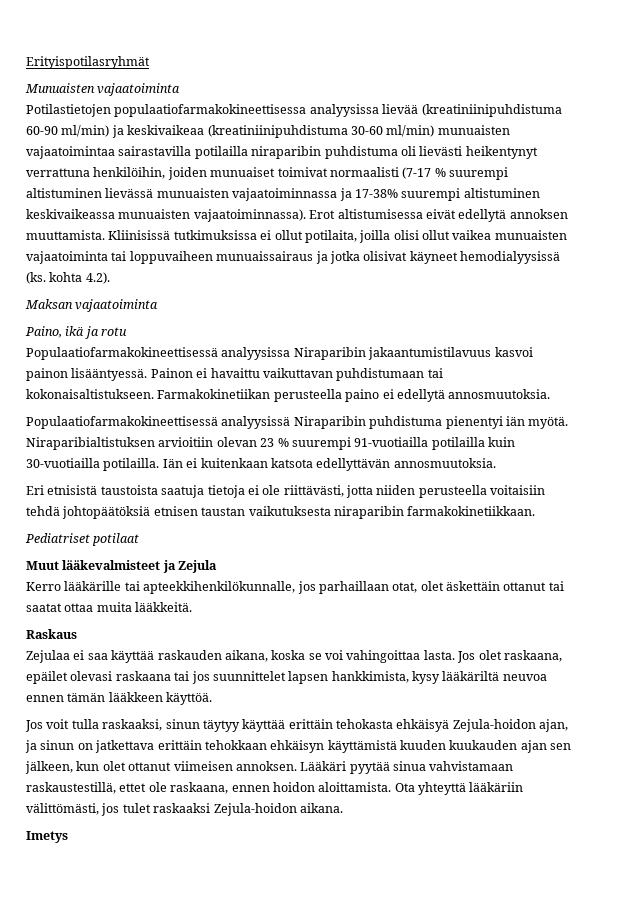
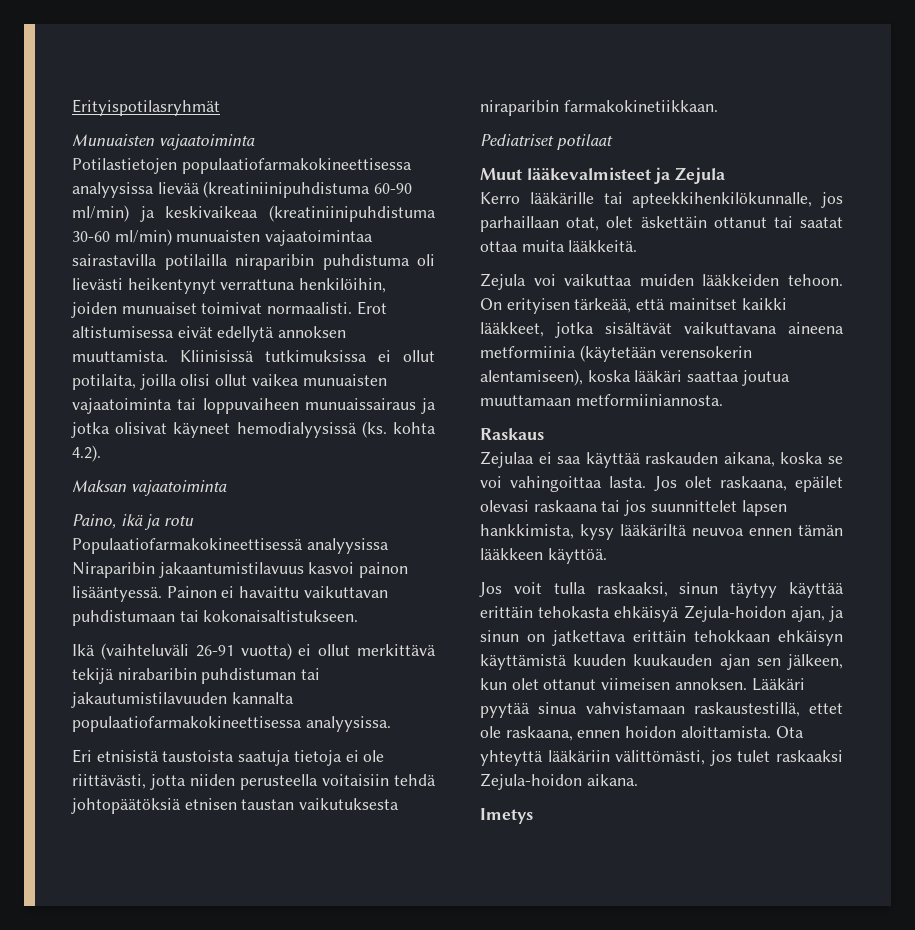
[329,167,508,180] [26,188,540,201] [26,209,306,222] normaalisti (7-17 % suurempi altistuminen lievässä munuaisten vajaatoiminnassa ja 17-38% suurempi altistuminen keskivaikeassa munuaisten vajaatoiminnassa). -> [267,302,353,314] normaalisti.
[157,389,551,402] [26,416,569,429] [26,437,515,450] [26,458,496,471] Farmakokinetiikan perusteella paino ei edellytä annosmuutoksia. // Populaatiofarmakokineettisessä analyysissä Niraparibin puhdistuma pienentyi iän myötä. Niraparibialtistuksen arvioitiin olevan 23 % suurempi 91-vuotiailla potilailla kuin 30-vuotiailla potilailla. Iän ei kuitenkaan katsota edellyttävän annosmuutoksia. -> [72,643,436,660] [72,668,321,684] [71,692,294,708] [72,716,391,732] // Ikä (vaihteluväli 26-91 vuotta) ei ollut merkittävä tekijä nirabaribin puhdistuman tai jakautumistilavuuden kannalta populaatiofarmakokineettisessa analyysissa.
(193, 607) none -> [480,273,843,290] [480,298,787,314] [480,322,844,338] [480,345,753,362] [480,369,790,386] [480,394,723,406] // Zejula voi vaikuttaa muiden lääkkeiden tehoon. On erityisen tärkeää, että mainitset kaikki lääkkeet, jotka sisältävät vaikuttavana aineena metformiinia (käytetään verensokerin alentamiseen), koska lääkäri saattaa joutua muuttamaan metformiiniannosta.

